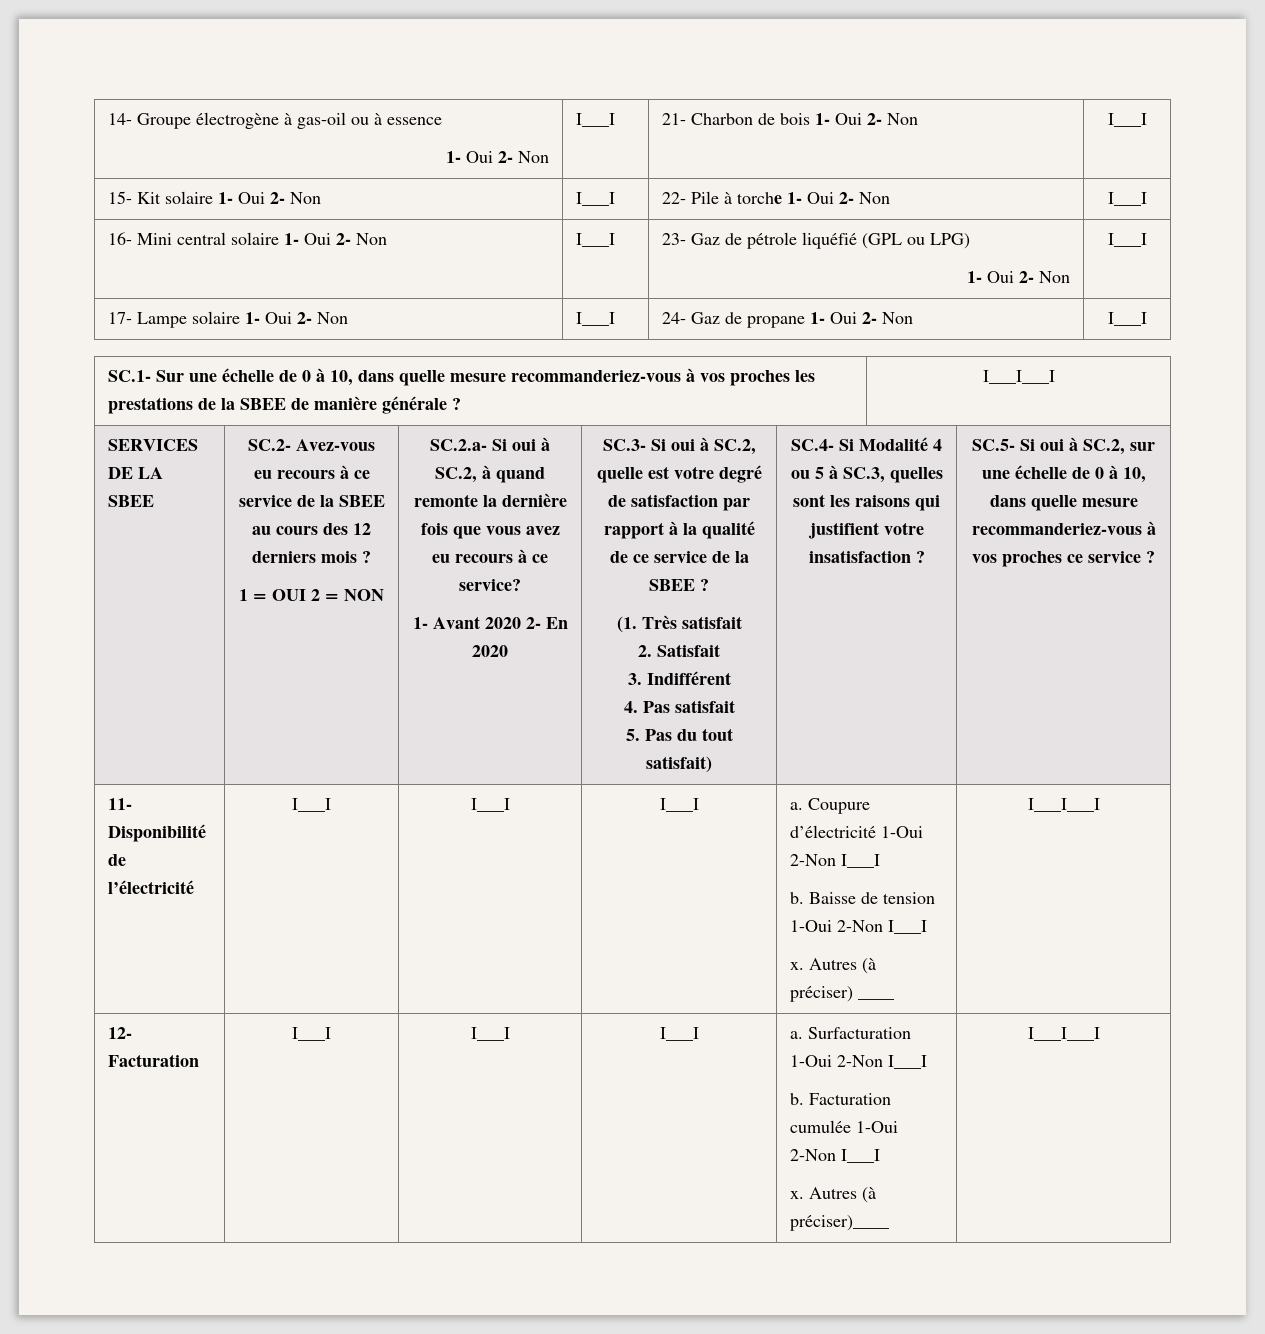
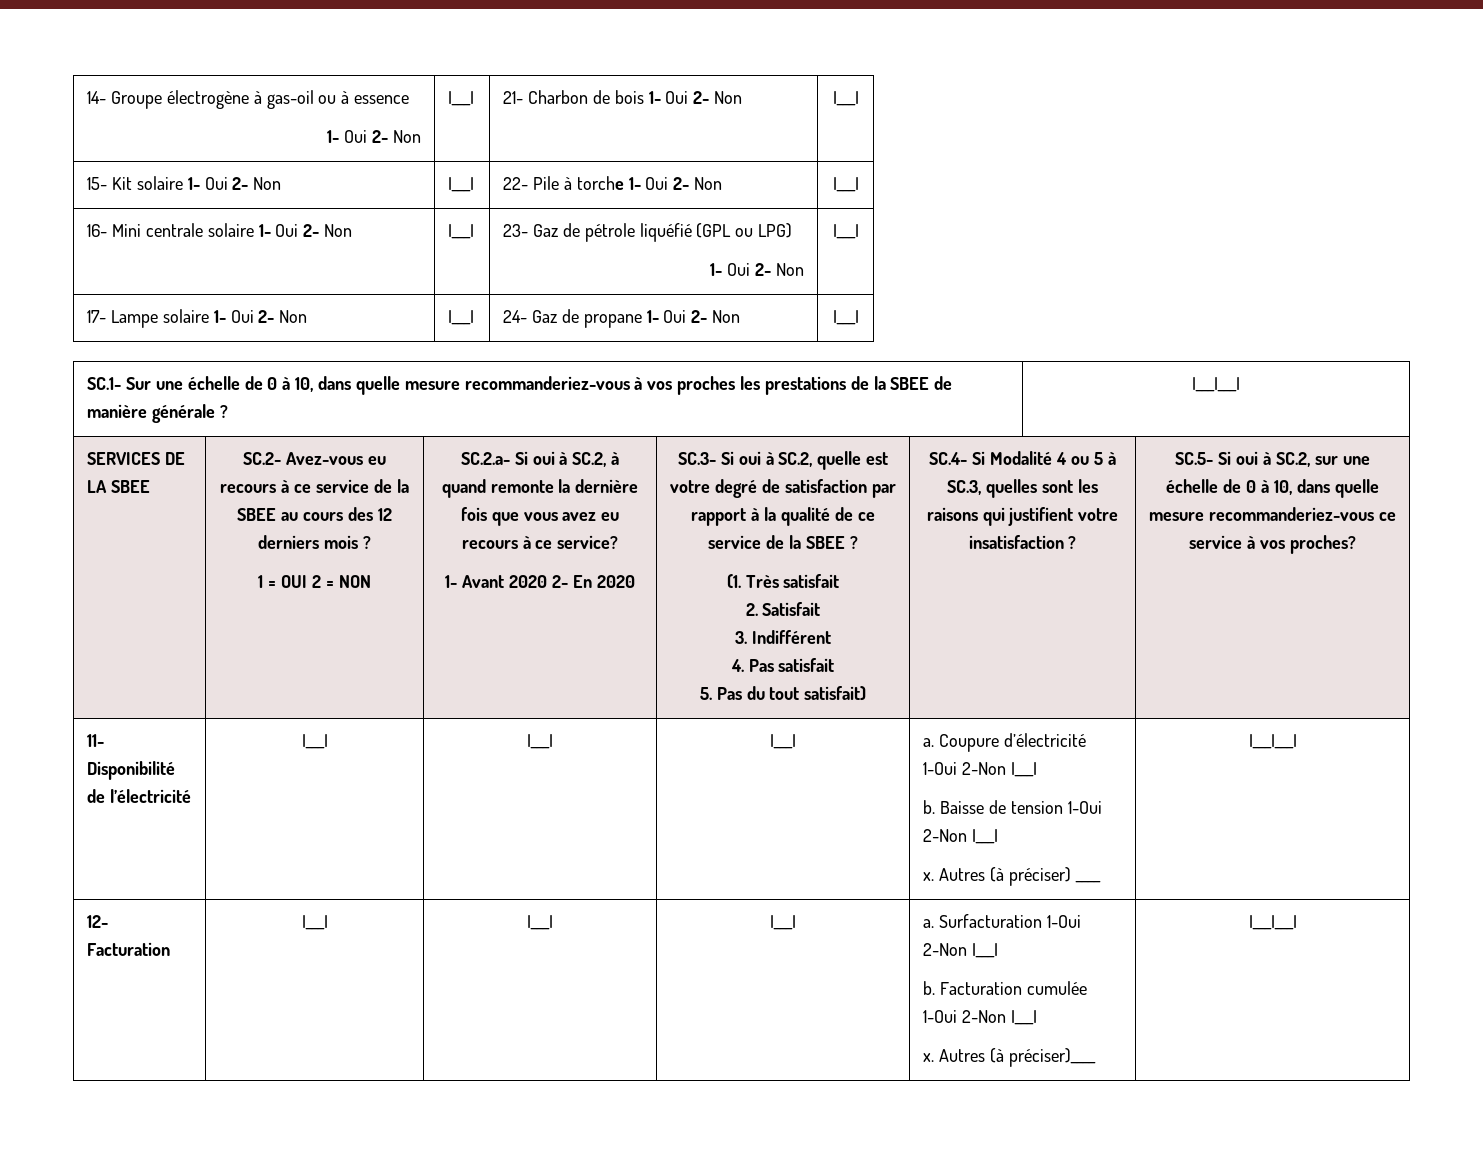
[177,232,227,245] central -> [145,223,203,237] centrale
[1146,521,1156,535] [972,551,1155,567] à vos proches ce service ? -> [1378,512,1396,521] [1189,535,1356,554] ce service à vos proches?

